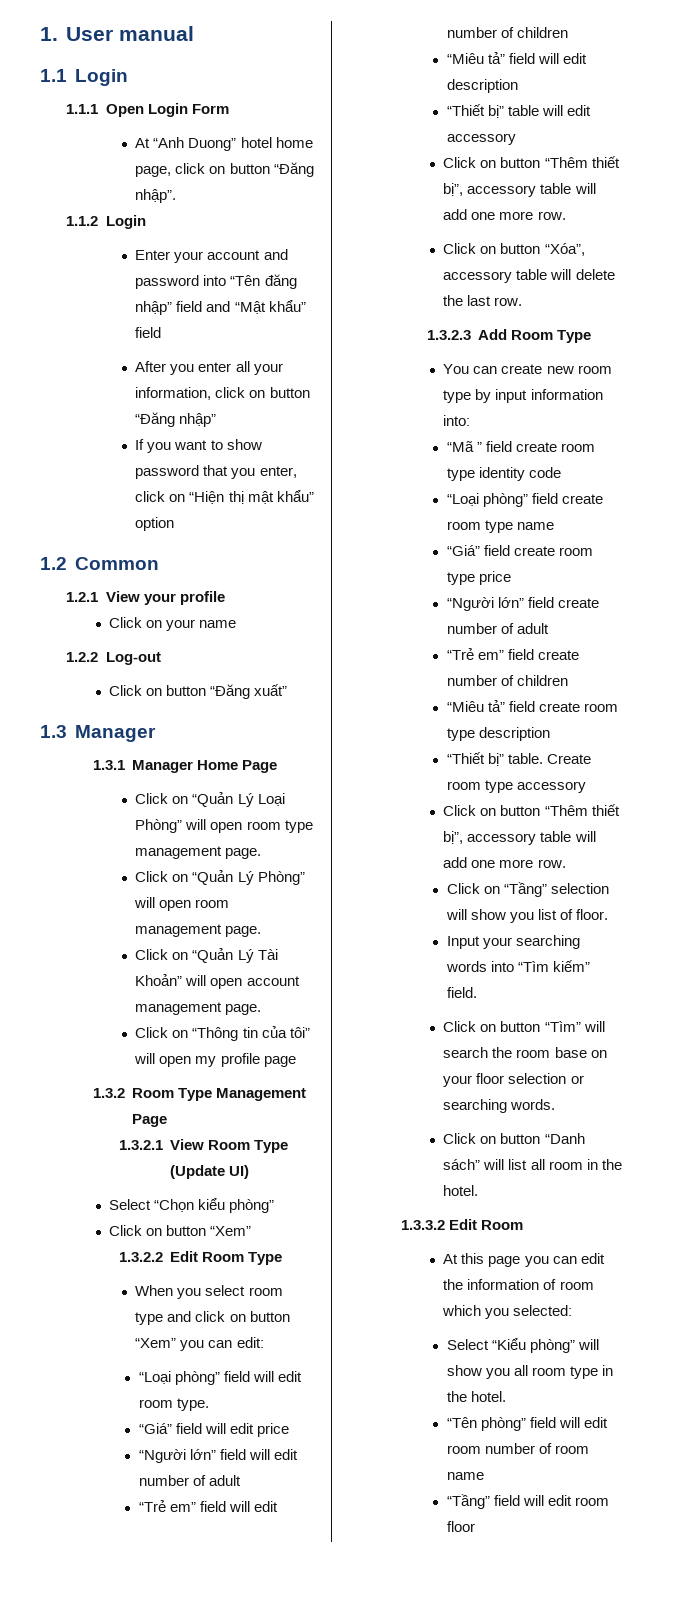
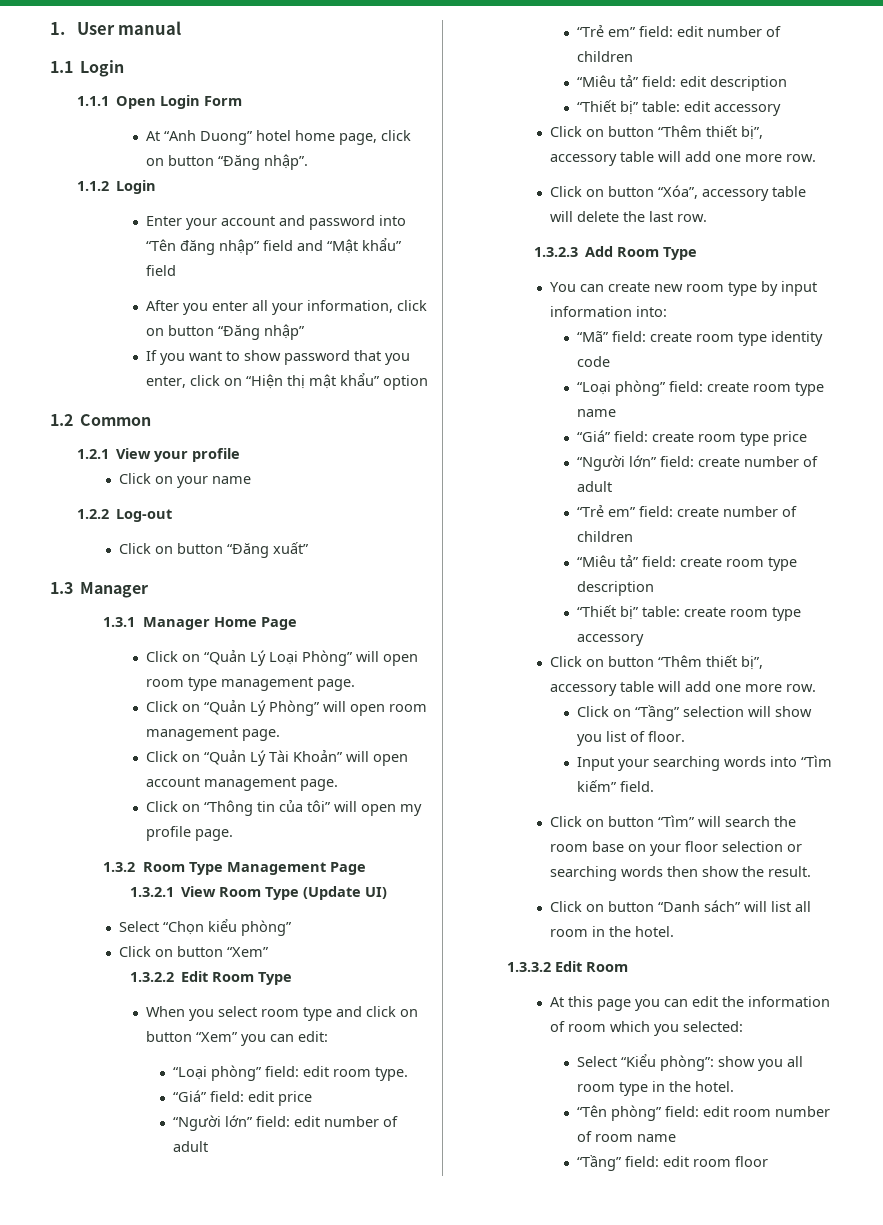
[263,1056,296,1067] page -> [195,829,234,841] page.
[223,1371,274,1382] field will -> [264,1066,299,1077] field:
[175,1423,226,1434] field will -> [209,1091,244,1102] field:
[219,1449,270,1460] field will -> [255,1116,290,1127] field:
[199,1501,250,1512] field will -> [638,26,673,37] field:
[508,53,559,64] field will -> [641,76,676,87] field:
[507,105,563,116] table will -> [641,101,680,112] table:
[446,441,512,452] “Mã ” field -> [576,331,646,342] “Mã” field:
[531,493,558,504] field -> [668,381,703,392] field:
[483,545,510,556] field -> [613,431,648,442] field:
[527,597,554,608] field -> [659,456,694,467] field:
[507,649,534,660] field -> [638,506,673,517] field:
[508,701,535,712] field -> [641,556,676,567] field:
[507,753,591,764] table. Create -> [641,606,726,617] table: create
[510,1099,556,1110] words. -> [621,866,812,877] words then show the result.
[529,1339,599,1353] phòng” will -> [659,1055,714,1071] phòng”:
[529,1417,580,1428] field will -> [664,1106,699,1117] field:
[493,1495,544,1506] field will -> [624,1156,659,1167] field:

